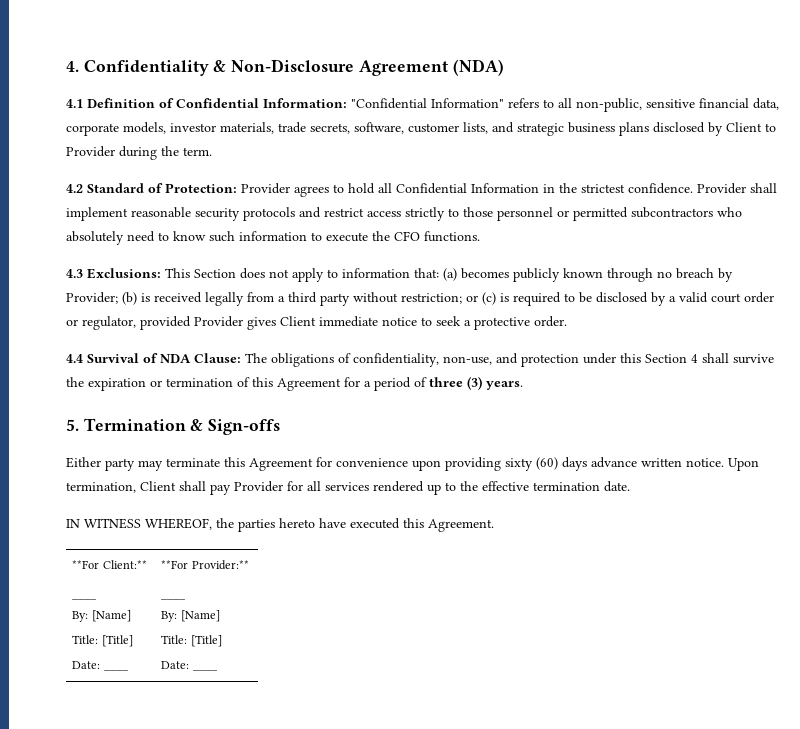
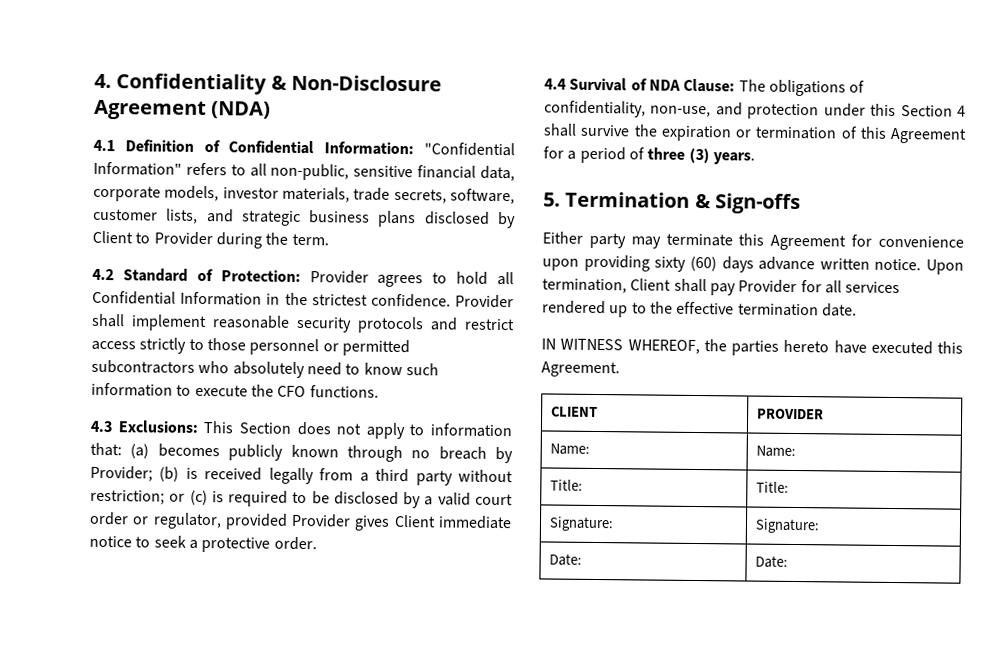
[72,560,147,569] [72,598,98,600] [72,610,131,622] [72,635,133,647] [72,661,101,669] [103,669,129,671] [161,560,249,570] [161,598,187,600] [161,610,220,622] [161,635,222,647] [161,661,190,669] [192,669,218,671] **For Client:** // ____ // By: [Name] // Title: [Title] // Date: ____ | **For Provider:** // ____ // By: [Name] // Title: [Title] // Date: ____ -> [550,406,598,417] [756,408,824,420] [549,443,590,455] [755,445,796,458] [549,479,583,491] [755,481,789,493] [548,516,614,532] [754,518,820,534] [548,553,582,566] [754,555,788,568] CLIENT | PROVIDER // Name: | Name: // Title: | Title: // Signature: | Signature: // Date: | Date:

